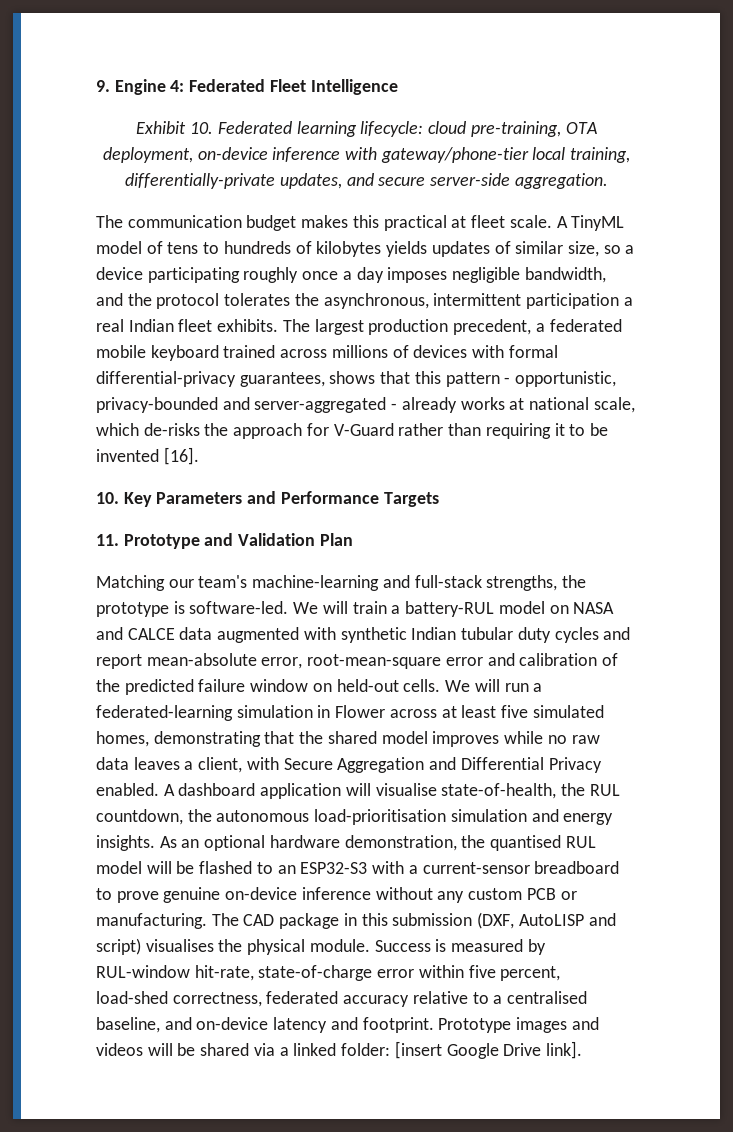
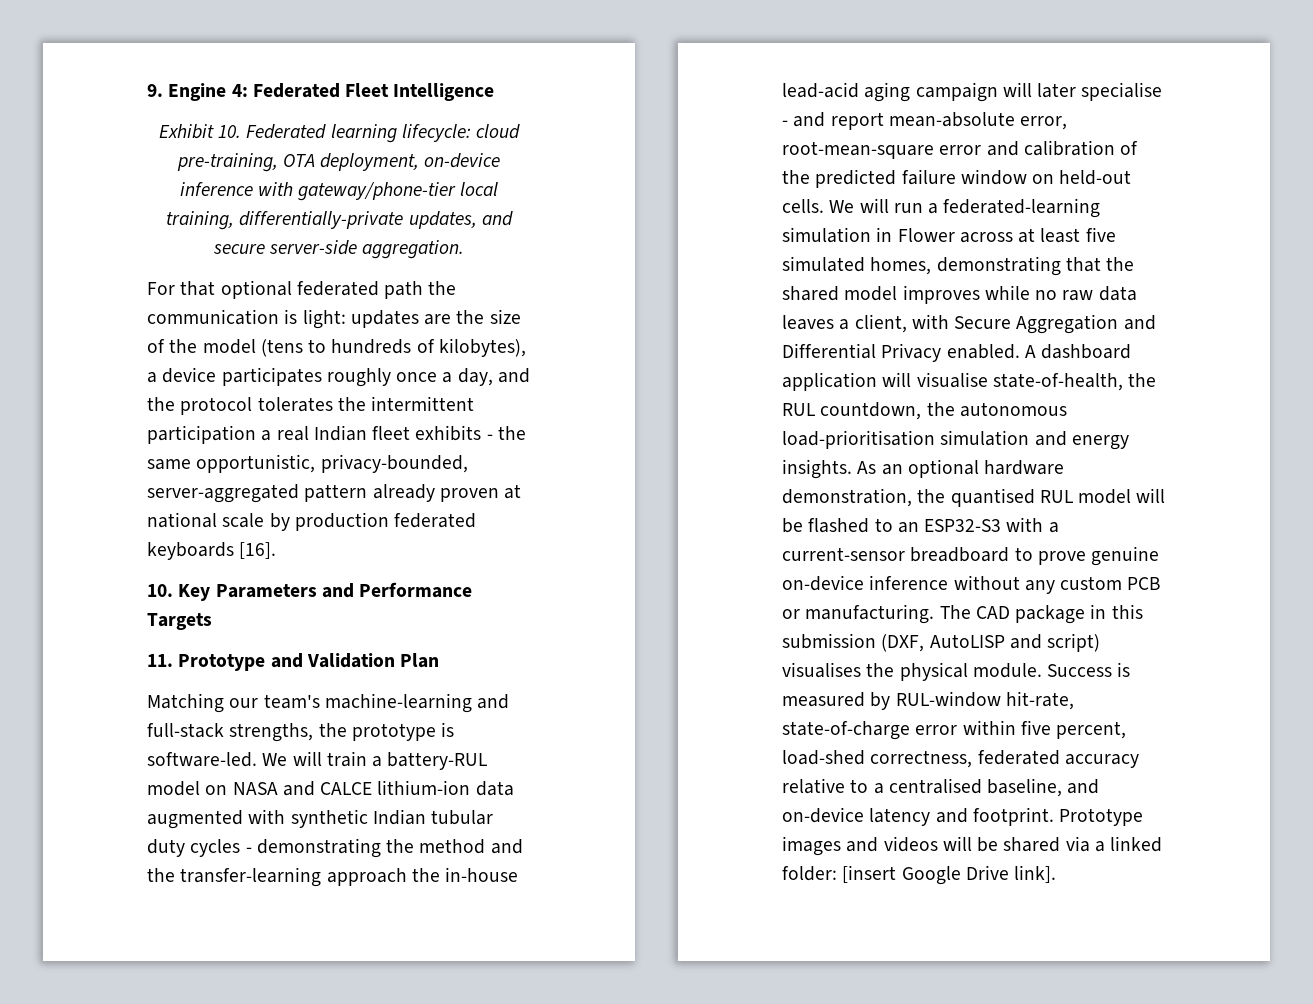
[96,215,625,231] [96,241,621,257] The communication budget makes this practical at fleet scale. A TinyML model of tens to hundreds of kilobytes yields updates of similar size, so -> [147,280,457,299] [147,309,521,329] [147,338,526,357] For that optional federated path the communication is light: updates are the size of the model (tens to hundreds of kilobytes),
[147,267,240,283] participating -> [221,367,322,386] participates
[356,267,606,283] day imposes negligible bandwidth, -> [457,368,493,386] day,
[323,293,429,309] asynchronous, -> (366, 404) none
[217,319,622,335] [96,345,558,361] [96,371,617,387] [96,397,635,413] [96,423,608,439] [96,449,159,462] exhibits. The largest production precedent, a federated mobile keyboard trained across millions of devices with formal differential-privacy guarantees, shows that this pattern - opportunistic, privacy-bounded and server-aggregated - already works at national scale, which de-risks the approach for V-Guard rather than requiring it to be invented -> [415,425,526,441] [147,454,468,473] [147,484,522,503] [147,512,477,531] [147,542,234,560] exhibits - the same opportunistic, privacy-bounded, server-aggregated pattern already proven at national scale by production federated keyboards
(175, 634) none -> [377,780,471,795] lithium-ion
(599, 635) none -> [245,838,523,858] [147,867,519,887] [782,82,1163,102] [782,120,788,126] - demonstrating the method and the transfer-learning approach the in-house lead-acid aging campaign will later specialise -

